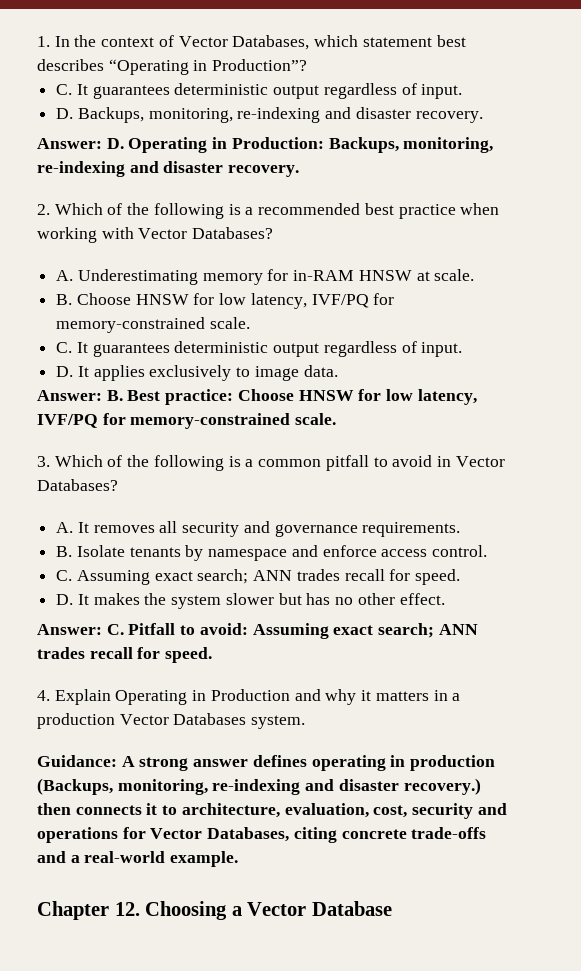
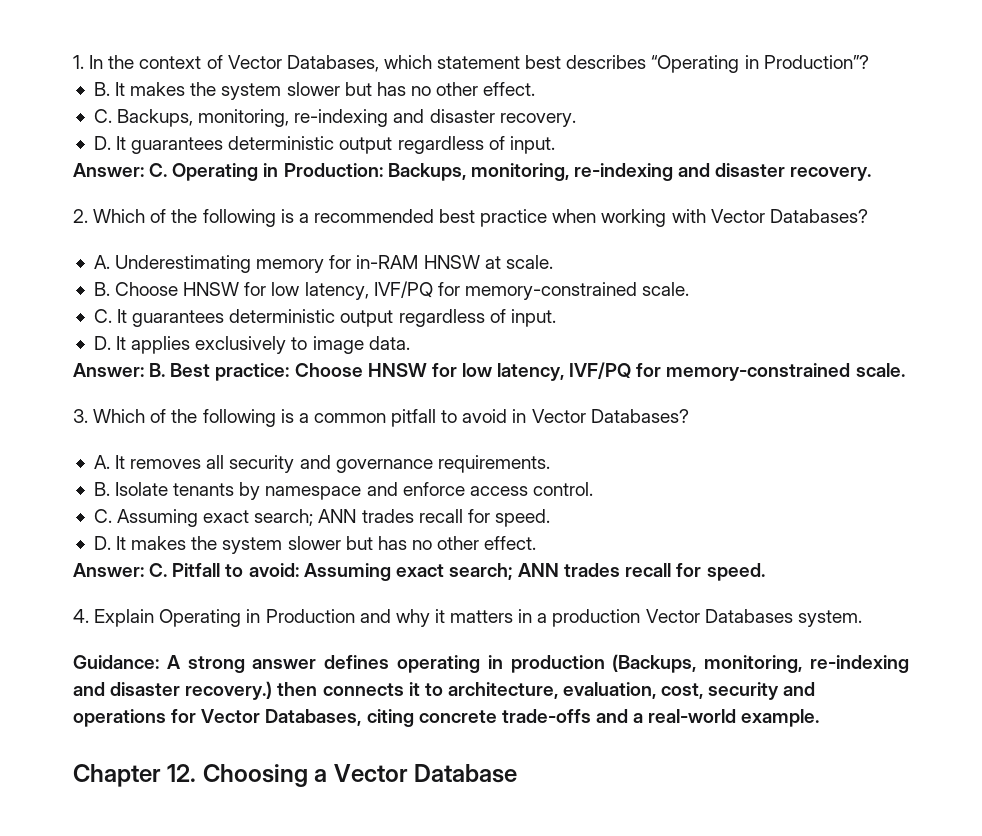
[56,83,463,99] [56,107,483,123] [37,138,124,149] C. It guarantees deterministic output regardless of input. // D. Backups, monitoring, re-indexing and disaster recovery. // Answer: D. -> [93,82,536,100] [93,109,576,127] [93,136,555,154] [73,163,168,177] B. It makes the system slower but has no other effect. // C. Backups, monitoring, re-indexing and disaster recovery. // D. It guarantees deterministic output regardless of input. // Answer: C.

